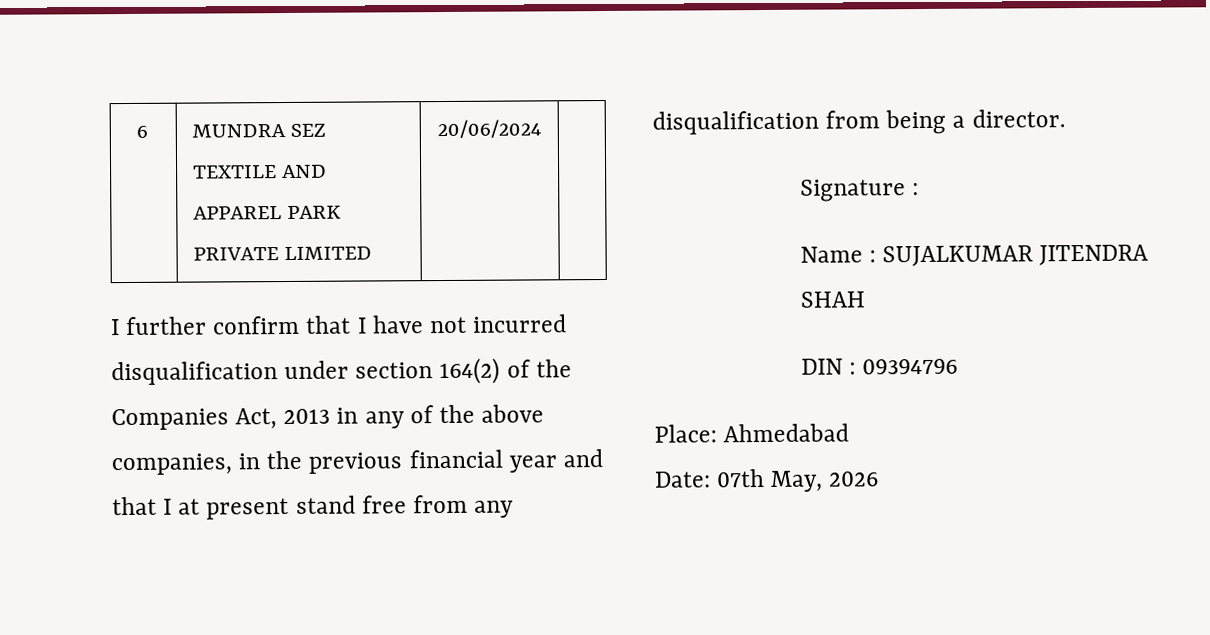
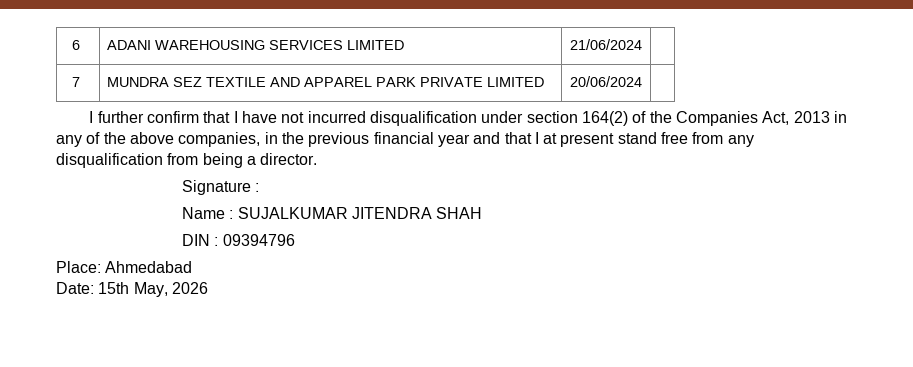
(148, 131) none -> [107,40,405,50] [570,39,642,50] [72,77,81,87] | ADANI WAREHOUSING SERVICES LIMITED | 21/06/2024 | // 7
[716,468,766,488] 07th -> [98,282,130,294] 15th

